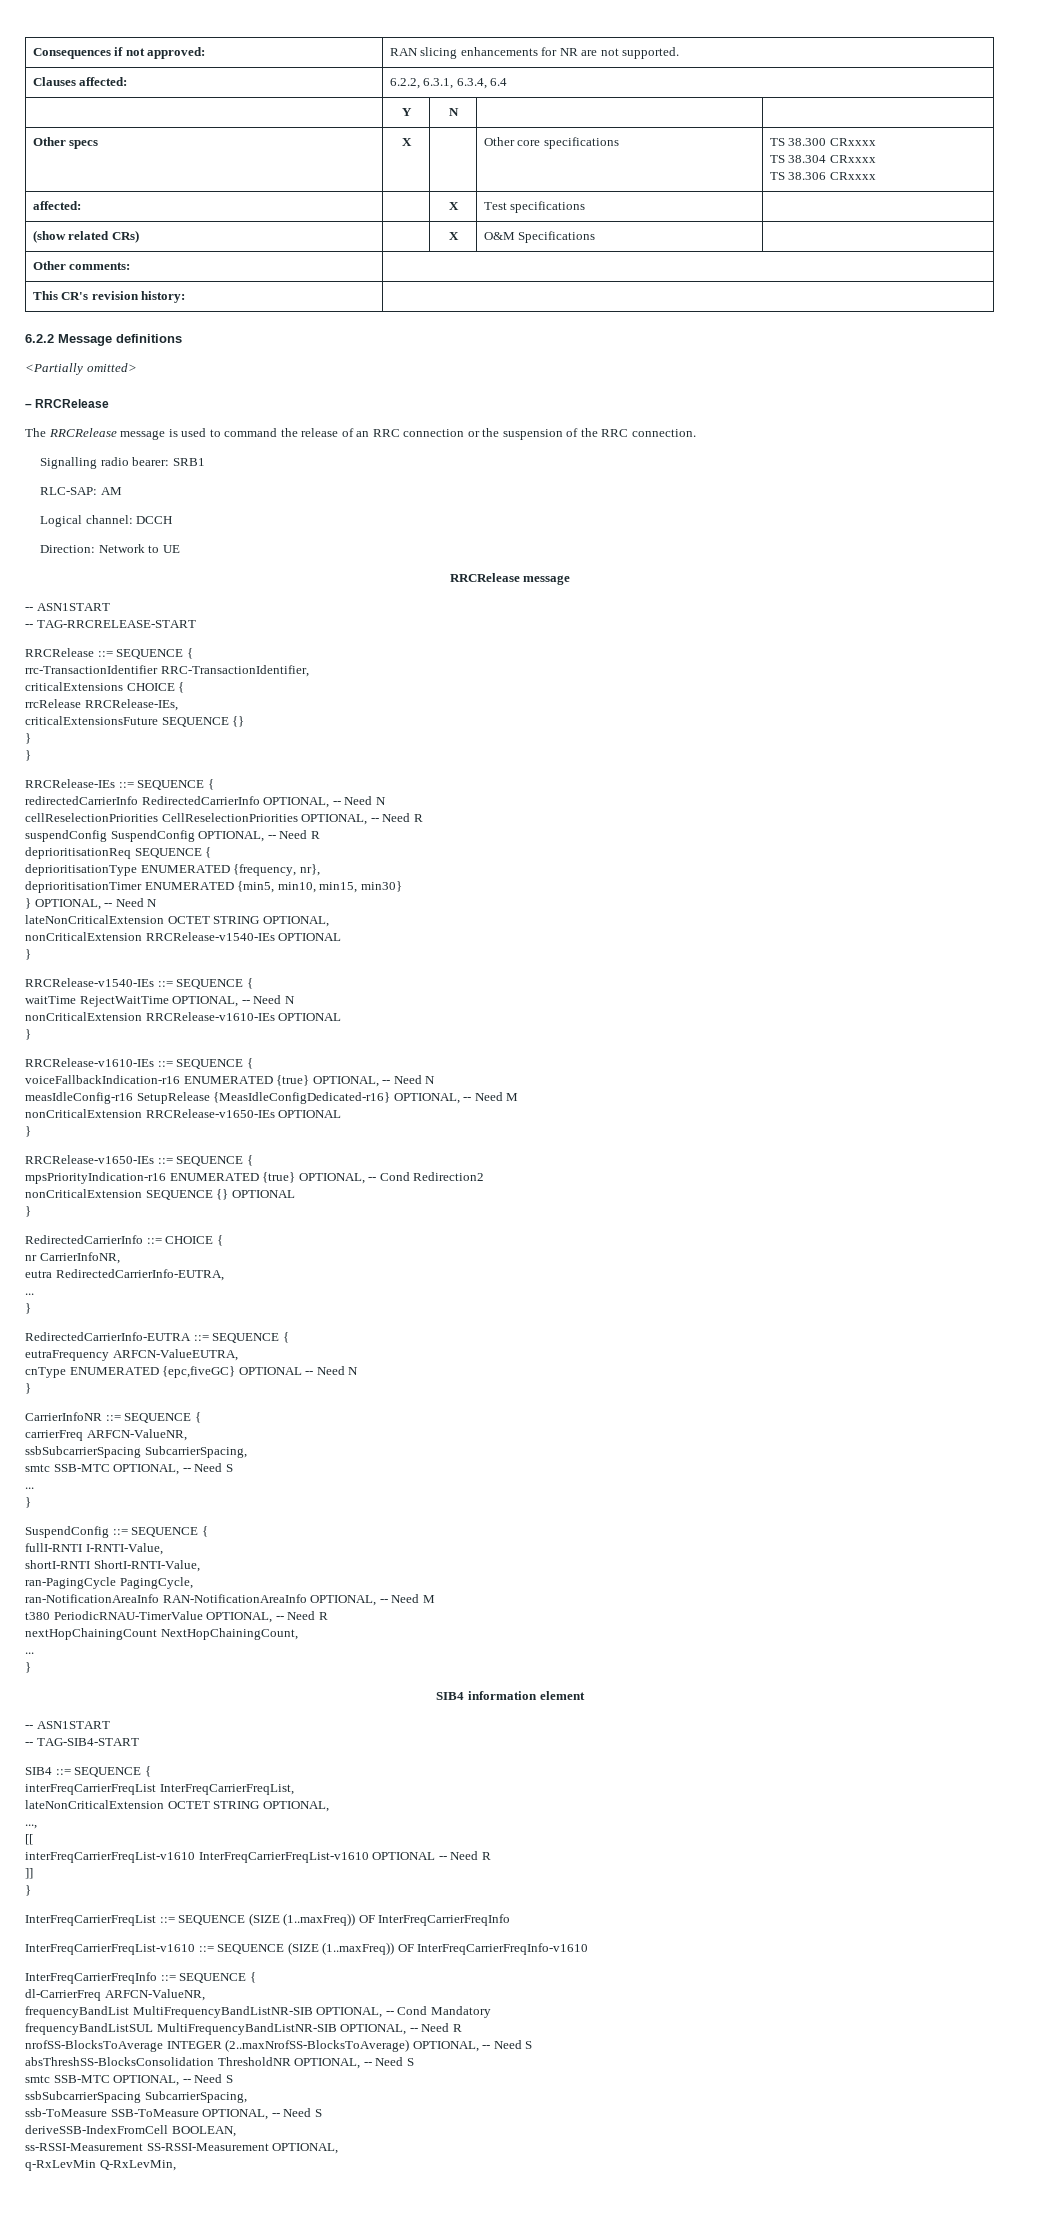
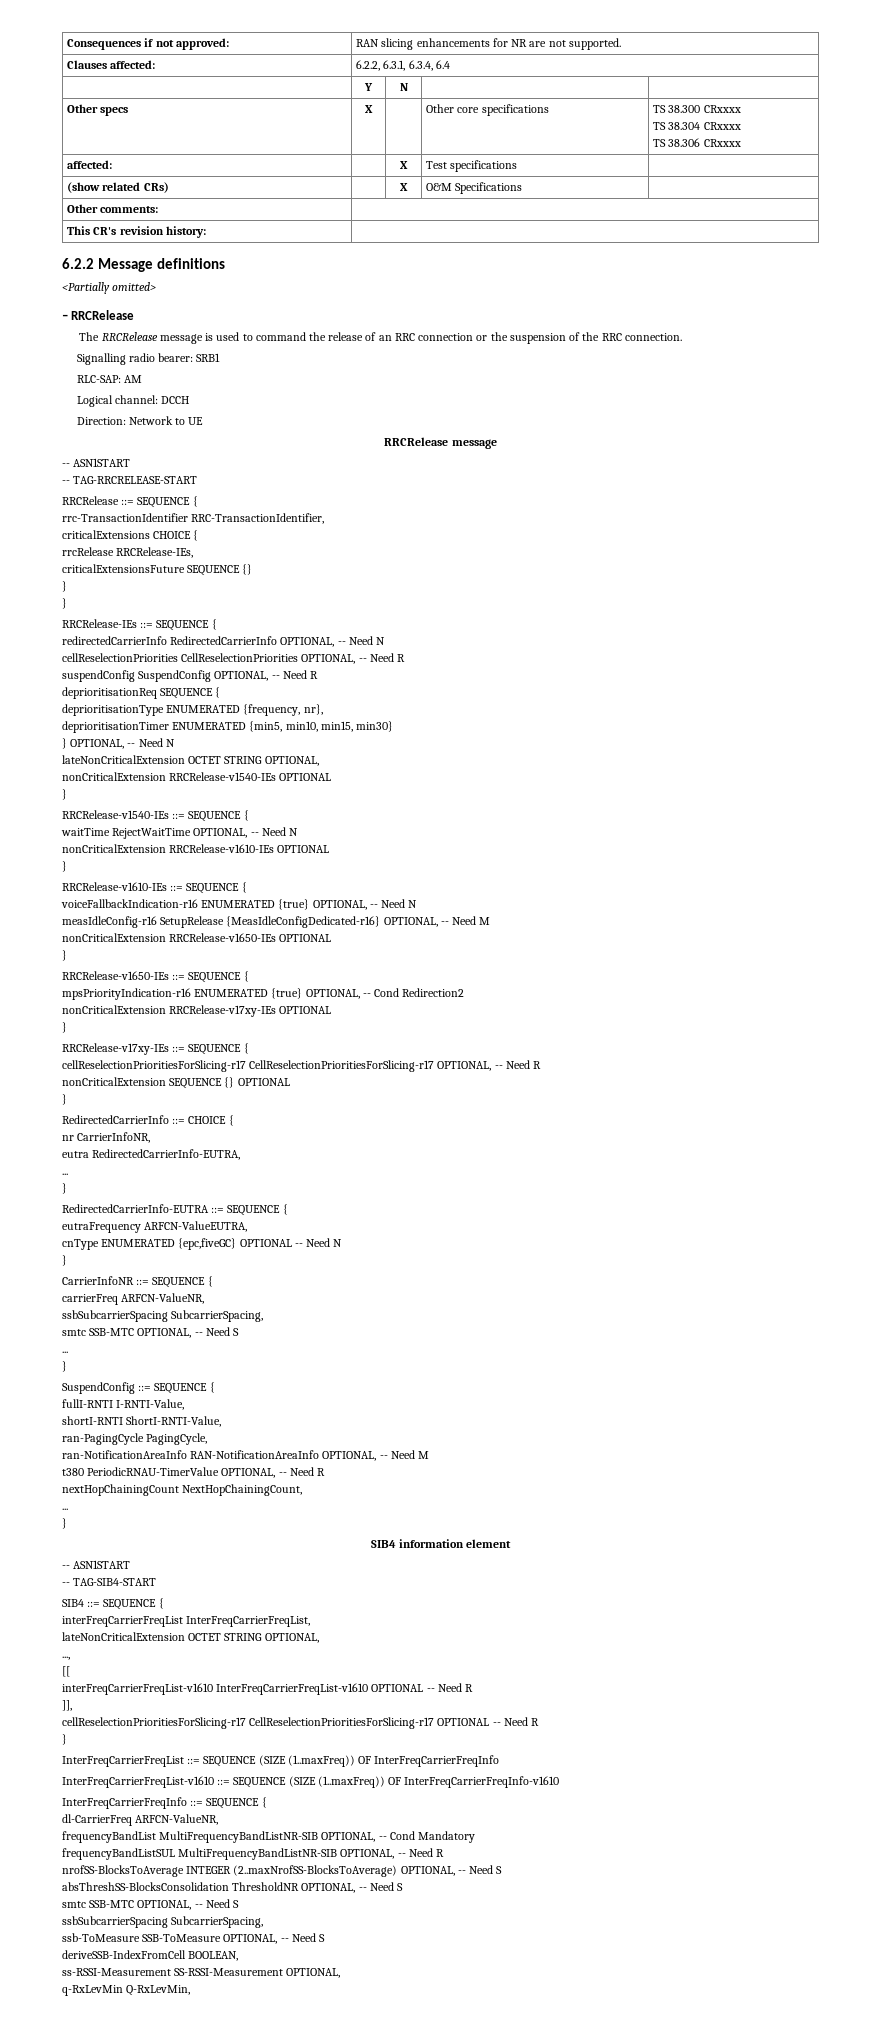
(485, 1176) none -> [62,1005,332,1017] [62,1022,67,1033] [62,1043,249,1055] [62,1060,542,1072] // nonCriticalExtension RRCRelease-v17xy-IEs OPTIONAL // } // RRCRelease-v17xy-IEs ::= SEQUENCE { // cellReselectionPrioritiesForSlicing-r17 CellReselectionPrioritiesForSlicing-r17 OPTIONAL, -- Need R
[25,1868,33,1879] ]] -> [62,1700,72,1711] [62,1717,540,1729] ]], // cellReselectionPrioritiesForSlicing-r17 CellReselectionPrioritiesForSlicing-r17 OPTIONAL -- Need R

